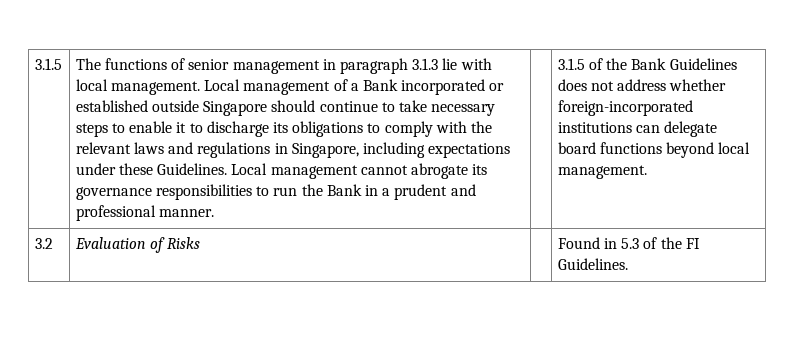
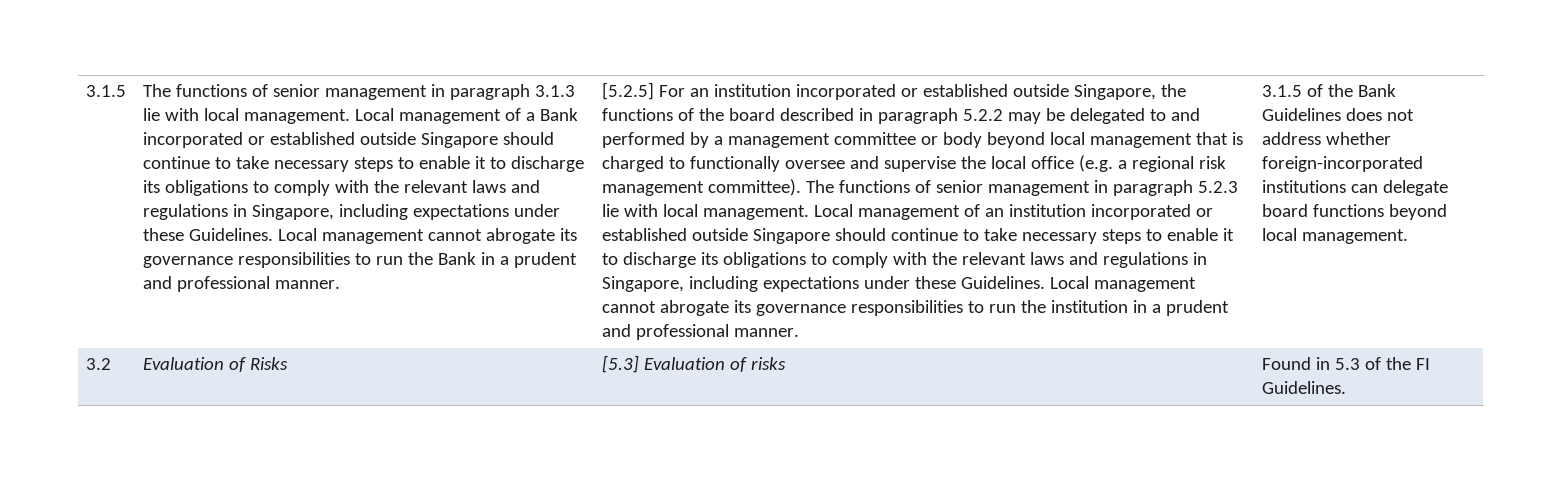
(215, 213) none -> [602,82,1187,100] [602,108,1201,124] [602,132,1244,148] [602,155,1227,172] [602,179,1239,196] [602,204,1214,220] [602,228,1235,244] [602,252,1208,268] [602,276,1197,292] [602,300,1230,316] [602,324,800,340] [5.2.5] For an institution incorporated or established outside Singapore, the functions of the board described in paragraph 5.2.2 may be delegated to and performed by a management committee or body beyond local management that is charged to functionally oversee and supervise the local office (e.g. a regional risk management committee). The functions of senior management in paragraph 5.2.3 lie with local management. Local management of an institution incorporated or established outside Singapore should continue to take necessary steps to enable it to discharge its obligations to comply with the relevant laws and regulations in Singapore, including expectations under these Guidelines. Local management cannot abrogate its governance responsibilities to run the institution in a prudent and professional manner.
(201, 243) none -> [602,355,787,373] [5.3] Evaluation of risks

